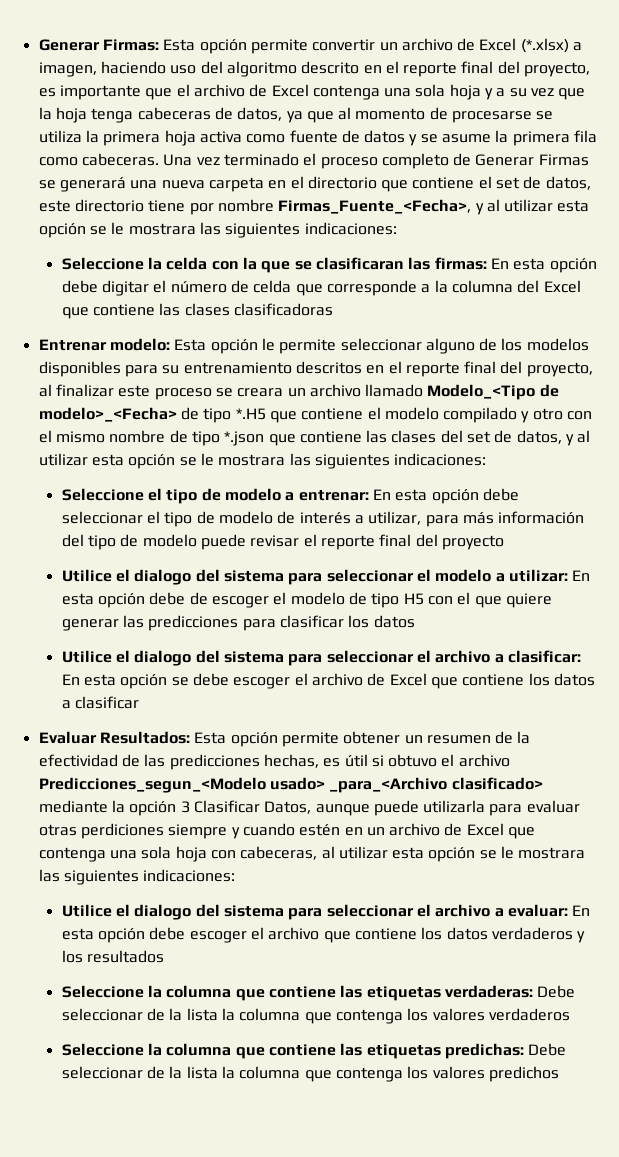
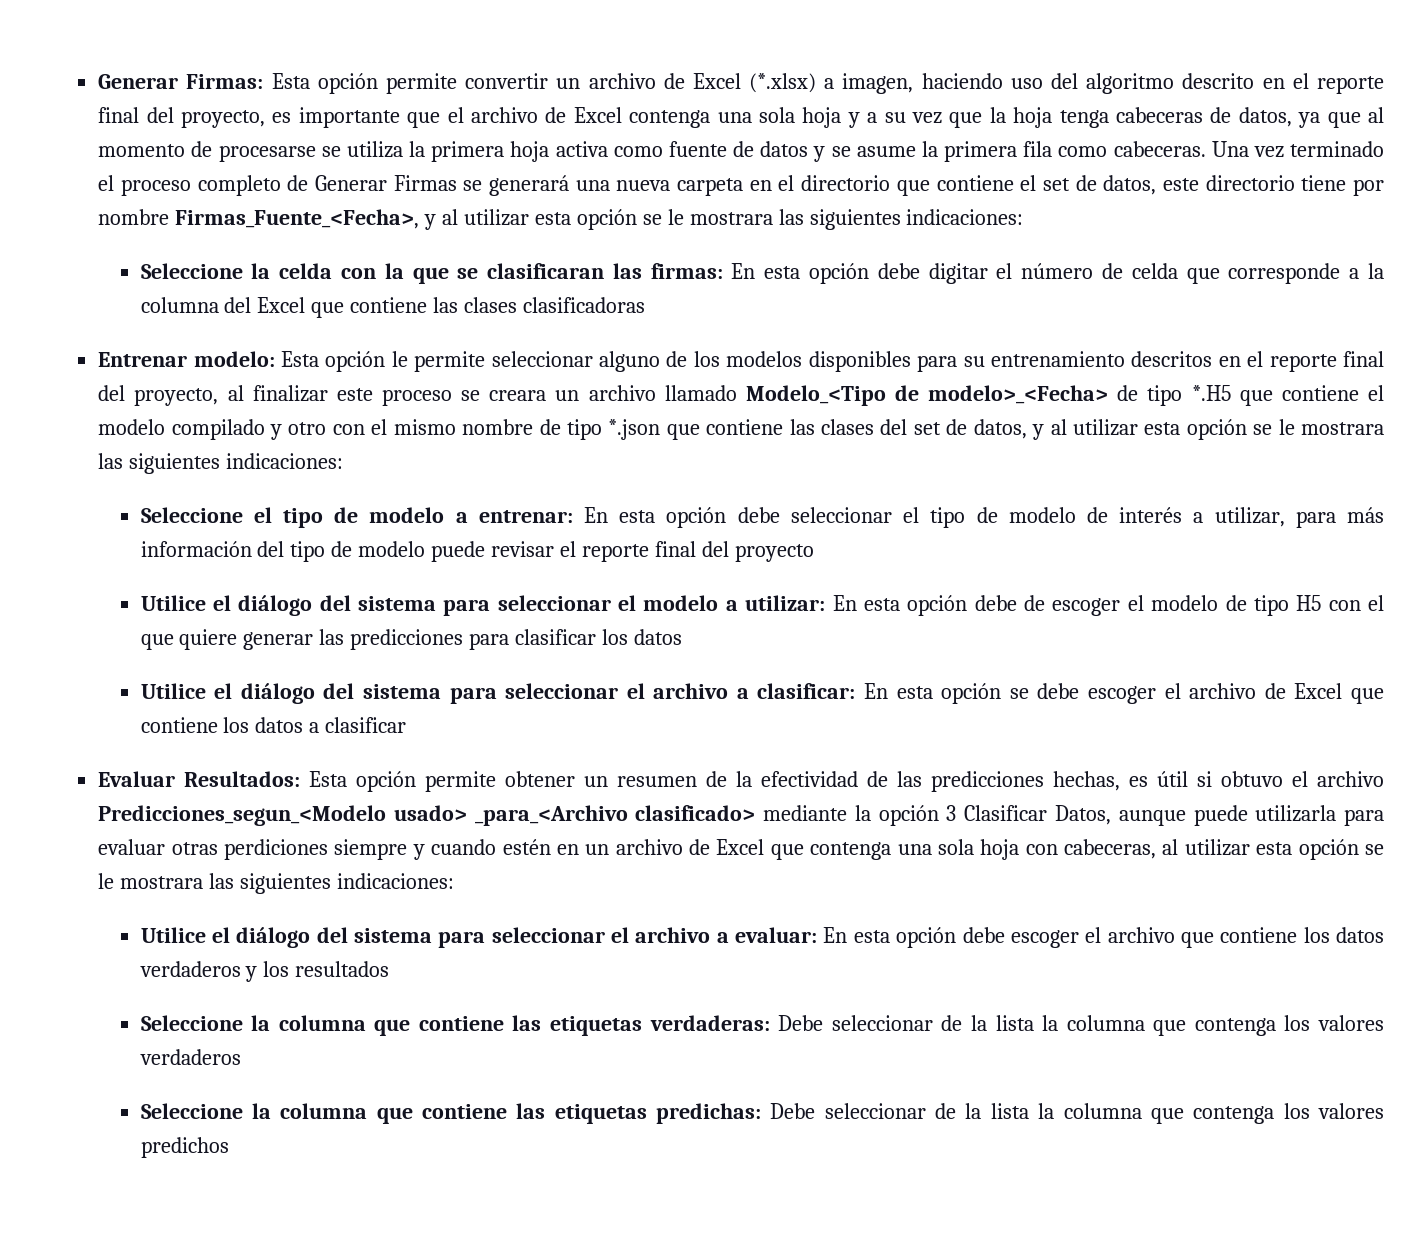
[134,569,192,585] dialogo -> [238,595,313,616] diálogo
[134,650,192,666] dialogo -> [240,683,315,704] diálogo
[134,904,192,920] dialogo -> [236,927,311,948] diálogo

